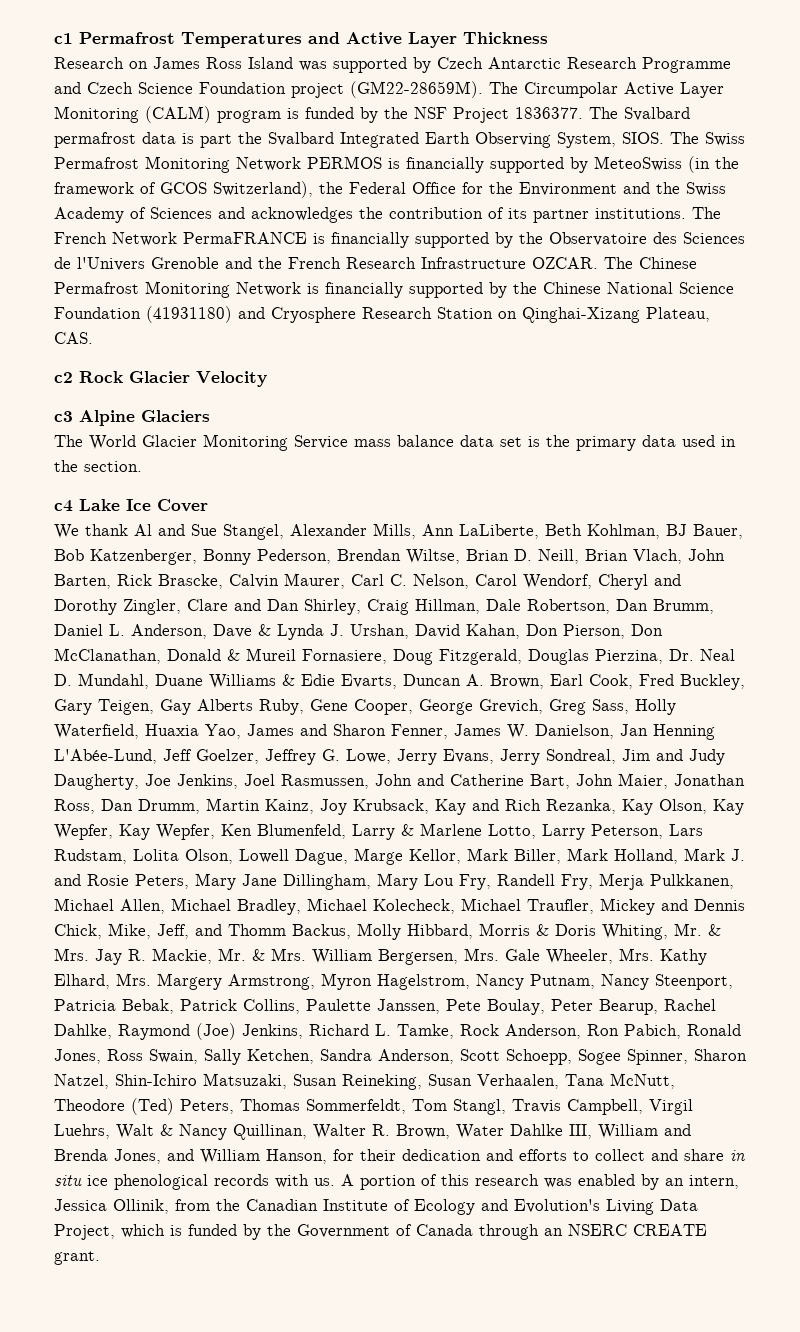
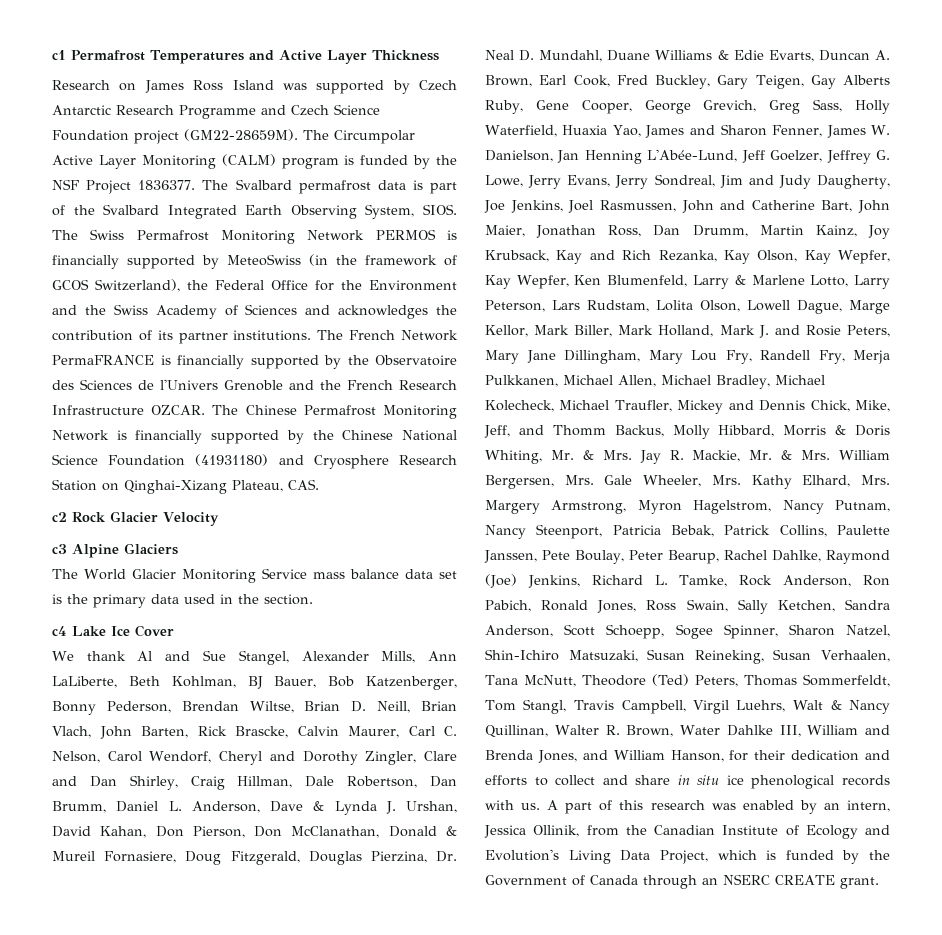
(232, 141) none -> [52,205,65,216] of
[360,1175,416,1190] portion -> [565,802,593,814] part

